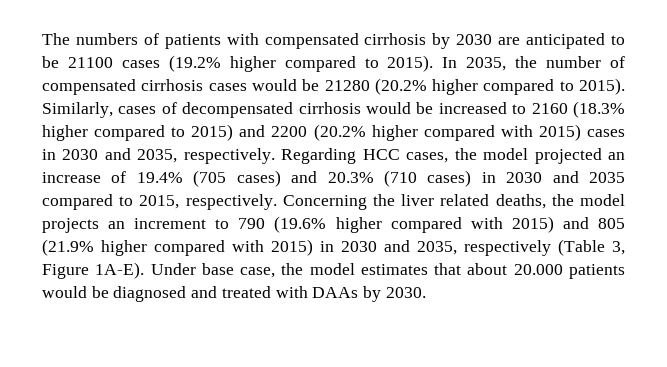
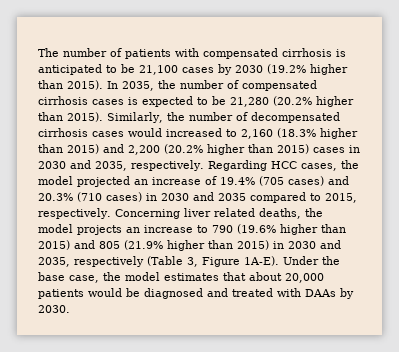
[75,33,138,45] numbers -> [63,48,107,57] number
[432,33,626,49] [42,55,379,72] by 2030 are anticipated to be 21100 cases (19.2% higher compared to -> [336,49,346,57] [38,64,348,75] [38,80,63,89] is anticipated to be 21,100 cases by 2030 (19.2% higher than
[251,78,625,95] [42,102,157,118] would be 21280 (20.2% higher compared to 2015). Similarly, cases -> [128,96,354,107] [38,112,233,123] is expected to be 21,280 (20.2% higher than 2015). Similarly, the number
[366,102,434,114] would be -> [92,128,162,137] cases would
[531,103,568,114] 2160 -> [241,129,273,139] 2,160
[94,124,533,141] compared to 2015) and 2200 (20.2% higher compared with -> [38,144,273,155] than 2015) and 2,200 (20.2% higher than
[372,194,395,206] the -> (180, 214) none
[134,218,207,229] increment -> [144,225,193,233] increase
[390,217,503,233] compared with -> [321,224,346,233] than
[154,240,264,256] compared with -> [208,240,233,249] than
(196, 269) none -> [322,256,340,265] the
[513,264,563,275] 20.000 -> [285,273,324,283] 20,000

